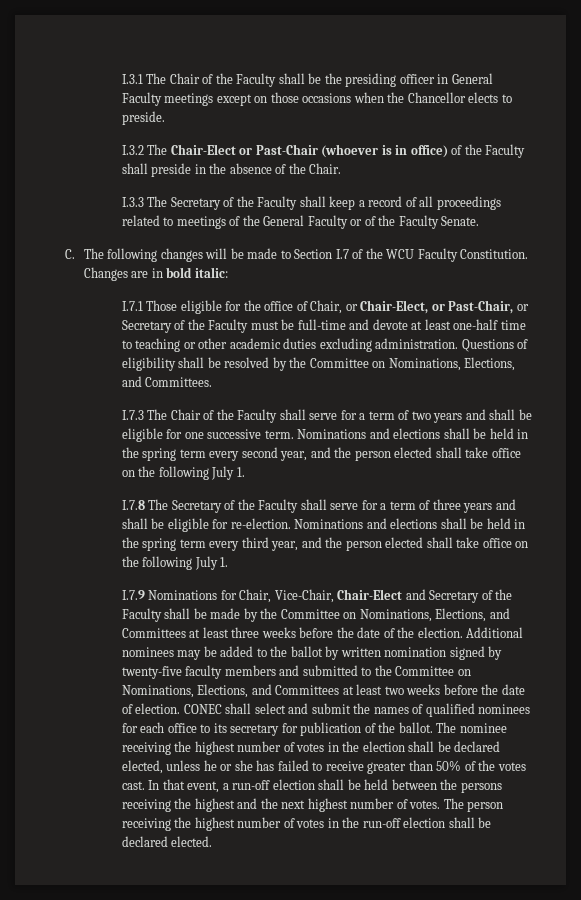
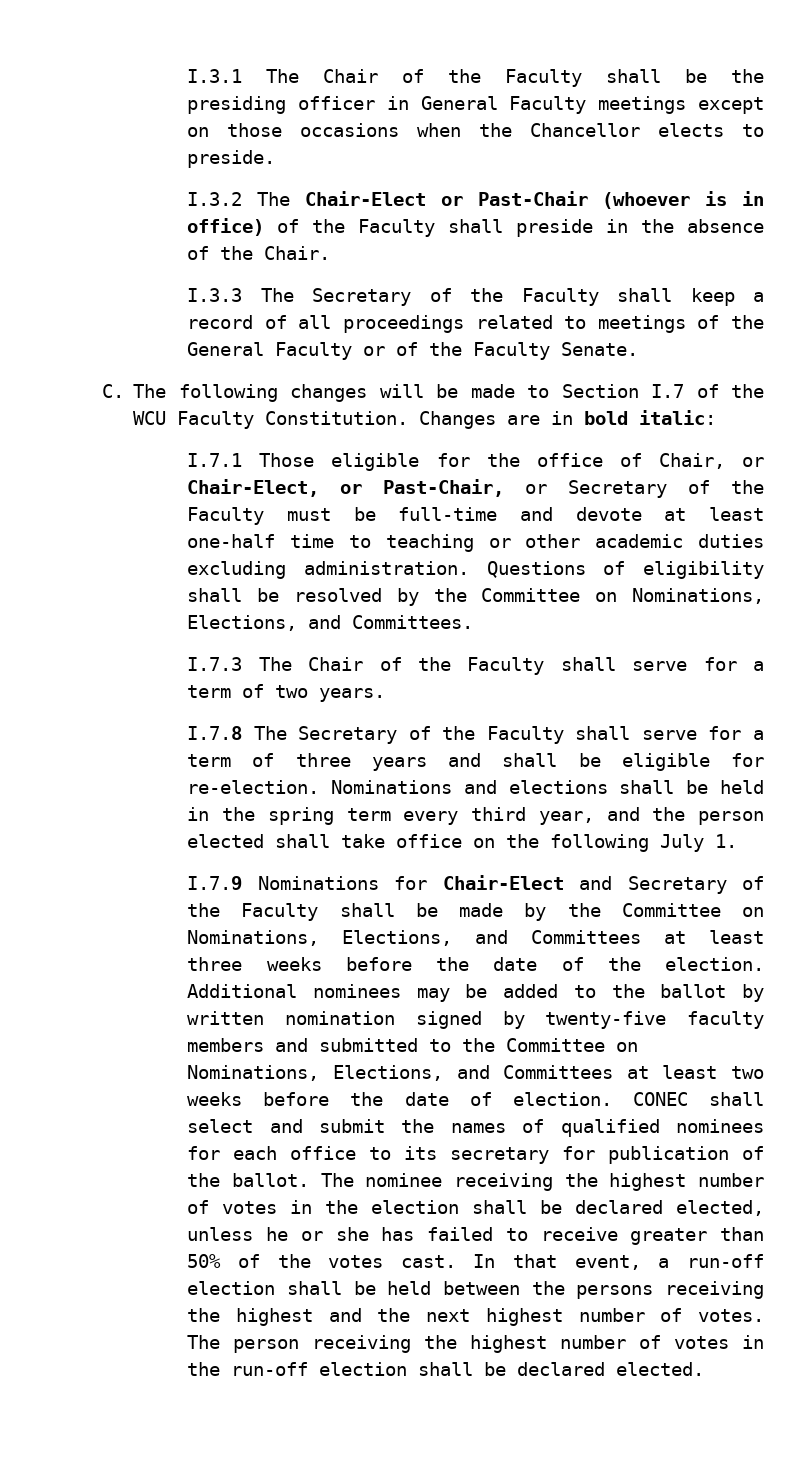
[433,409,532,423] [121,428,529,442] [121,447,521,461] [121,466,245,480] years and shall be eligible for one successive term. Nominations and elections shall be held in the spring term every second year, and the person elected shall take office on the following July 1. -> [319,688,386,702] years.
[239,589,334,603] Chair, Vice-Chair, -> (428, 883) none

